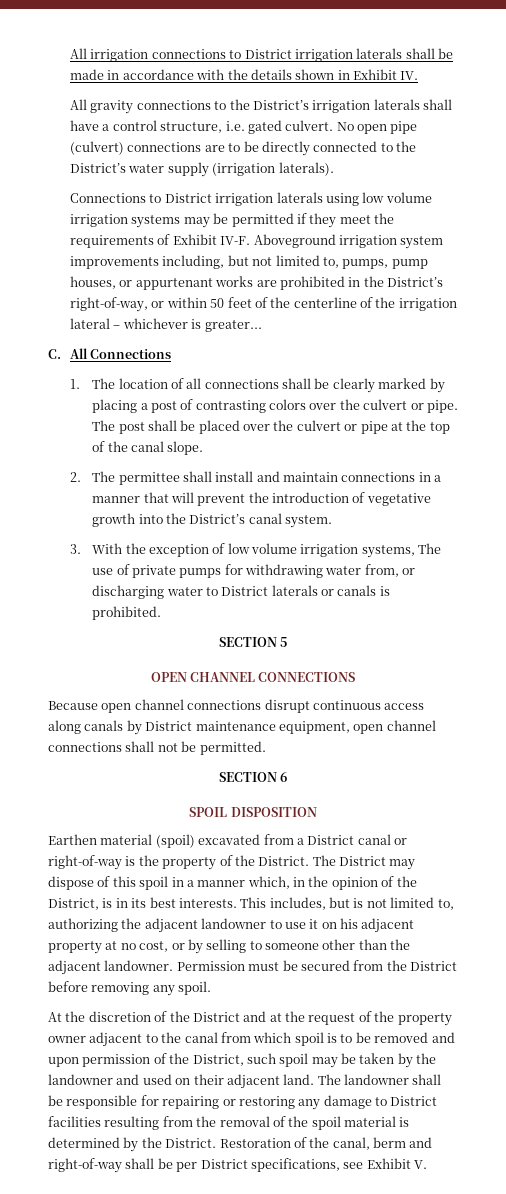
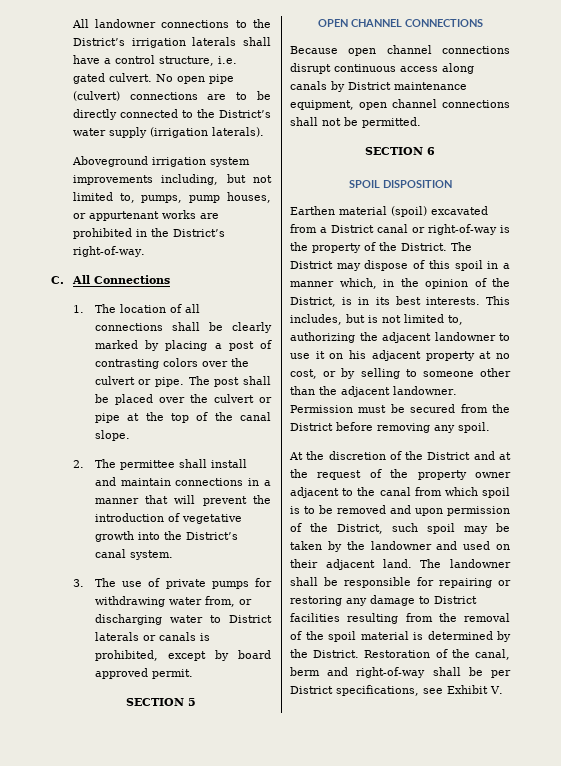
[70,48,454,62] [70,69,419,80] [70,99,134,114] All irrigation connections to District irrigation laterals shall be made in accordance with the details shown in Exhibit IV. // All gravity -> [71,19,157,28] All landowner
[70,192,432,206] [70,213,395,228] [70,234,251,248] Connections to District irrigation laterals using low volume irrigation systems may be permitted if they meet the requirements of Exhibit IV-F. -> (264, 132) none
[70,297,457,312] [70,318,262,332] right-of-way, or within 50 feet of the centerline of the irrigation lateral – whichever is greater... -> [72,246,145,257] right-of-way.
[92,543,415,558] With the exception of low volume irrigation systems, -> (84, 583) none
[92,606,162,620] prohibited. -> [94,650,271,661] [94,668,193,679] prohibited, except by board approved permit.

